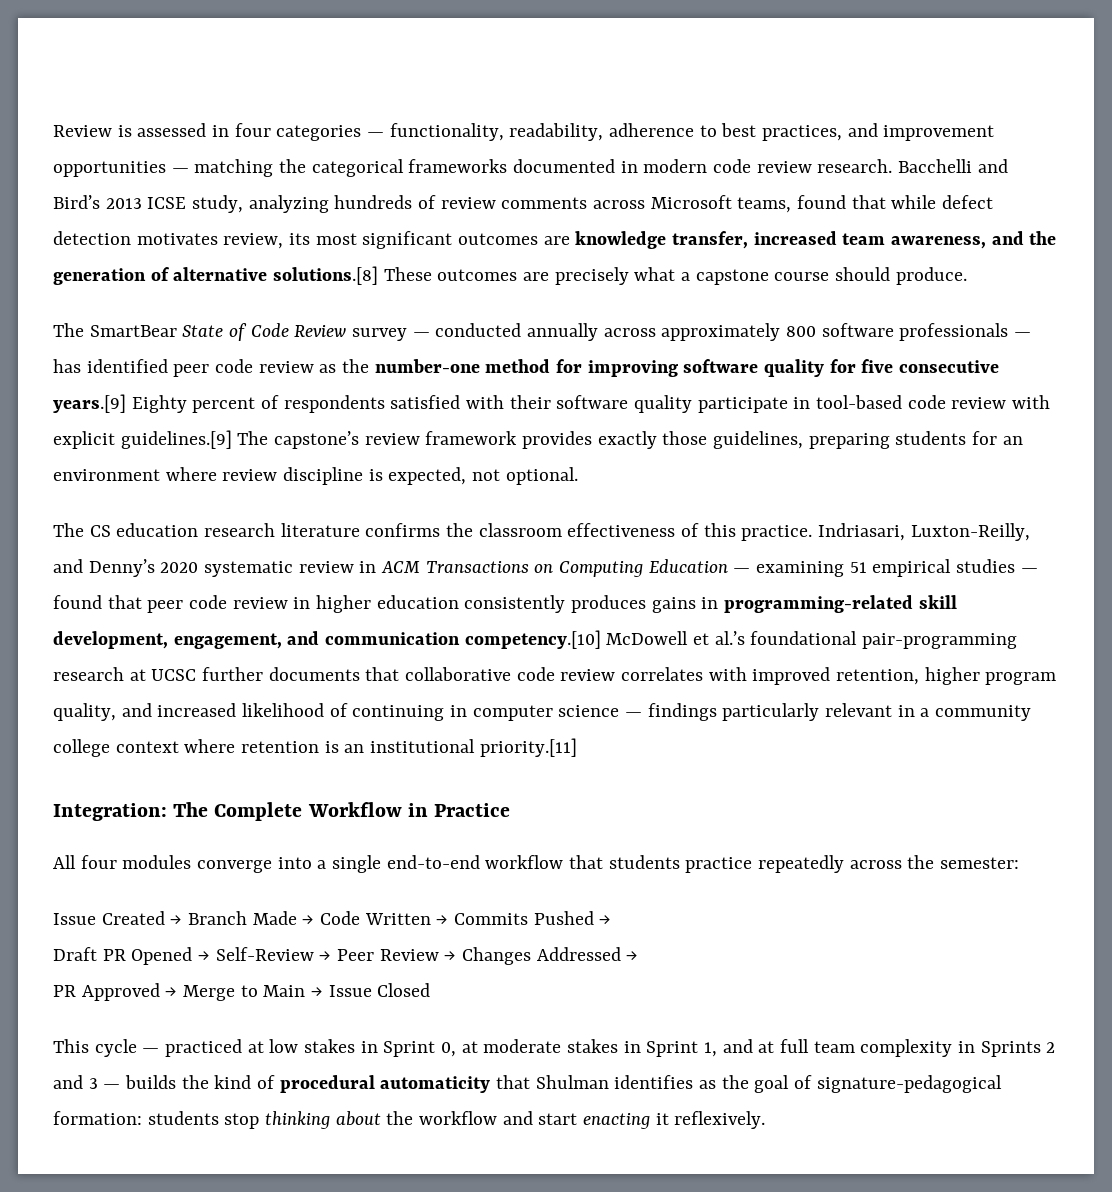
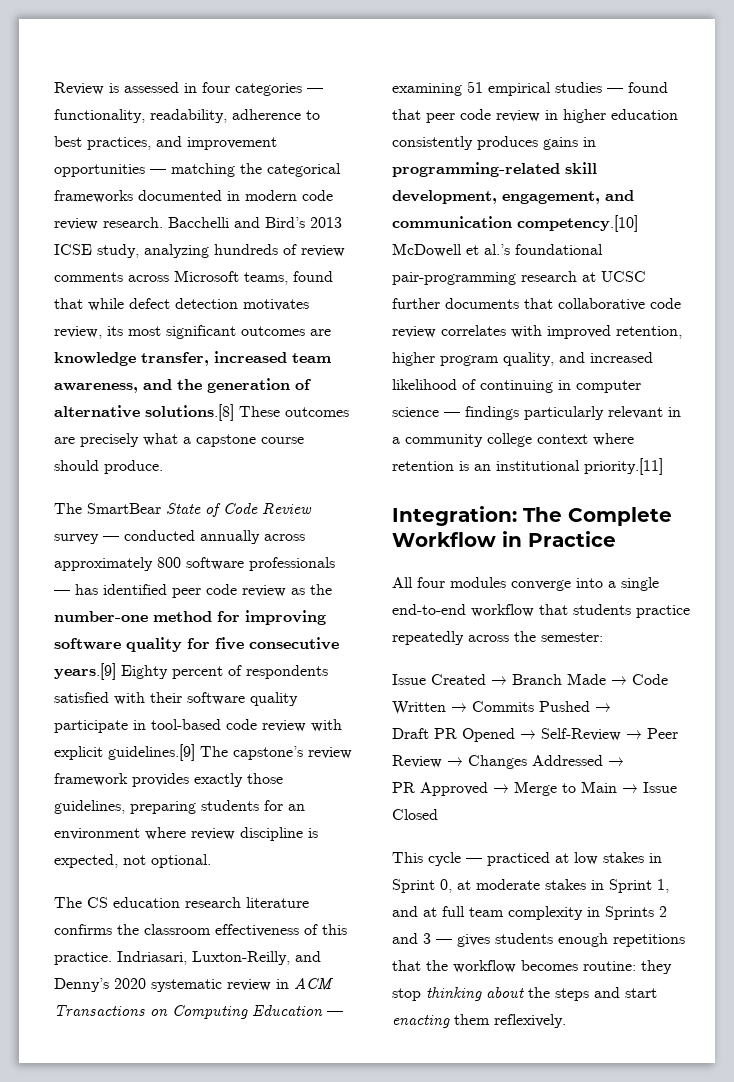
[125,1075,1002,1093] [53,1111,219,1125] builds the kind of procedural automaticity that Shulman identifies as the goal of signature-pedagogical formation: students -> [457,933,685,947] [392,960,672,974] gives students enough repetitions that the workflow becomes routine: they
[419,1111,498,1125] workflow -> [555,988,589,1001] steps
[655,1113,669,1125] it -> [454,1014,490,1025] them

